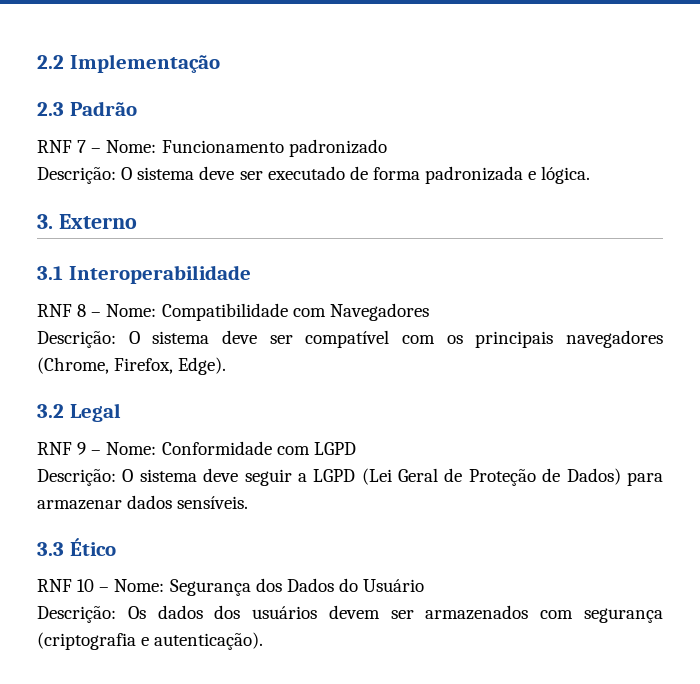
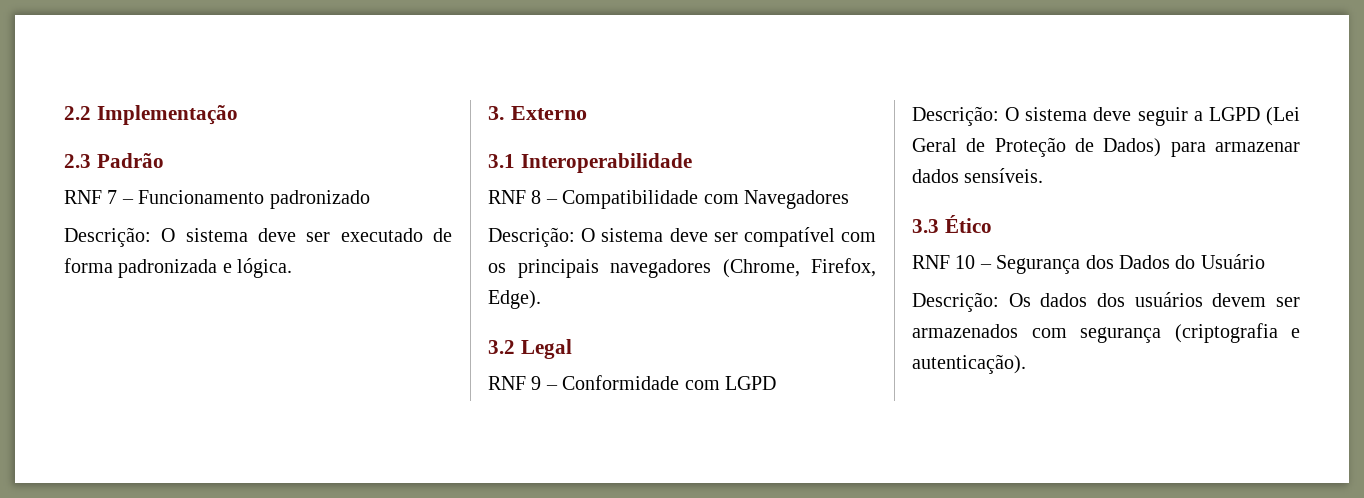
[106,140,157,153] Nome: -> (134, 201) none
[106,304,157,317] Nome: -> (558, 201) none
[106,442,157,455] Nome: -> (558, 387) none
[114,579,165,592] Nome: -> (992, 266) none

